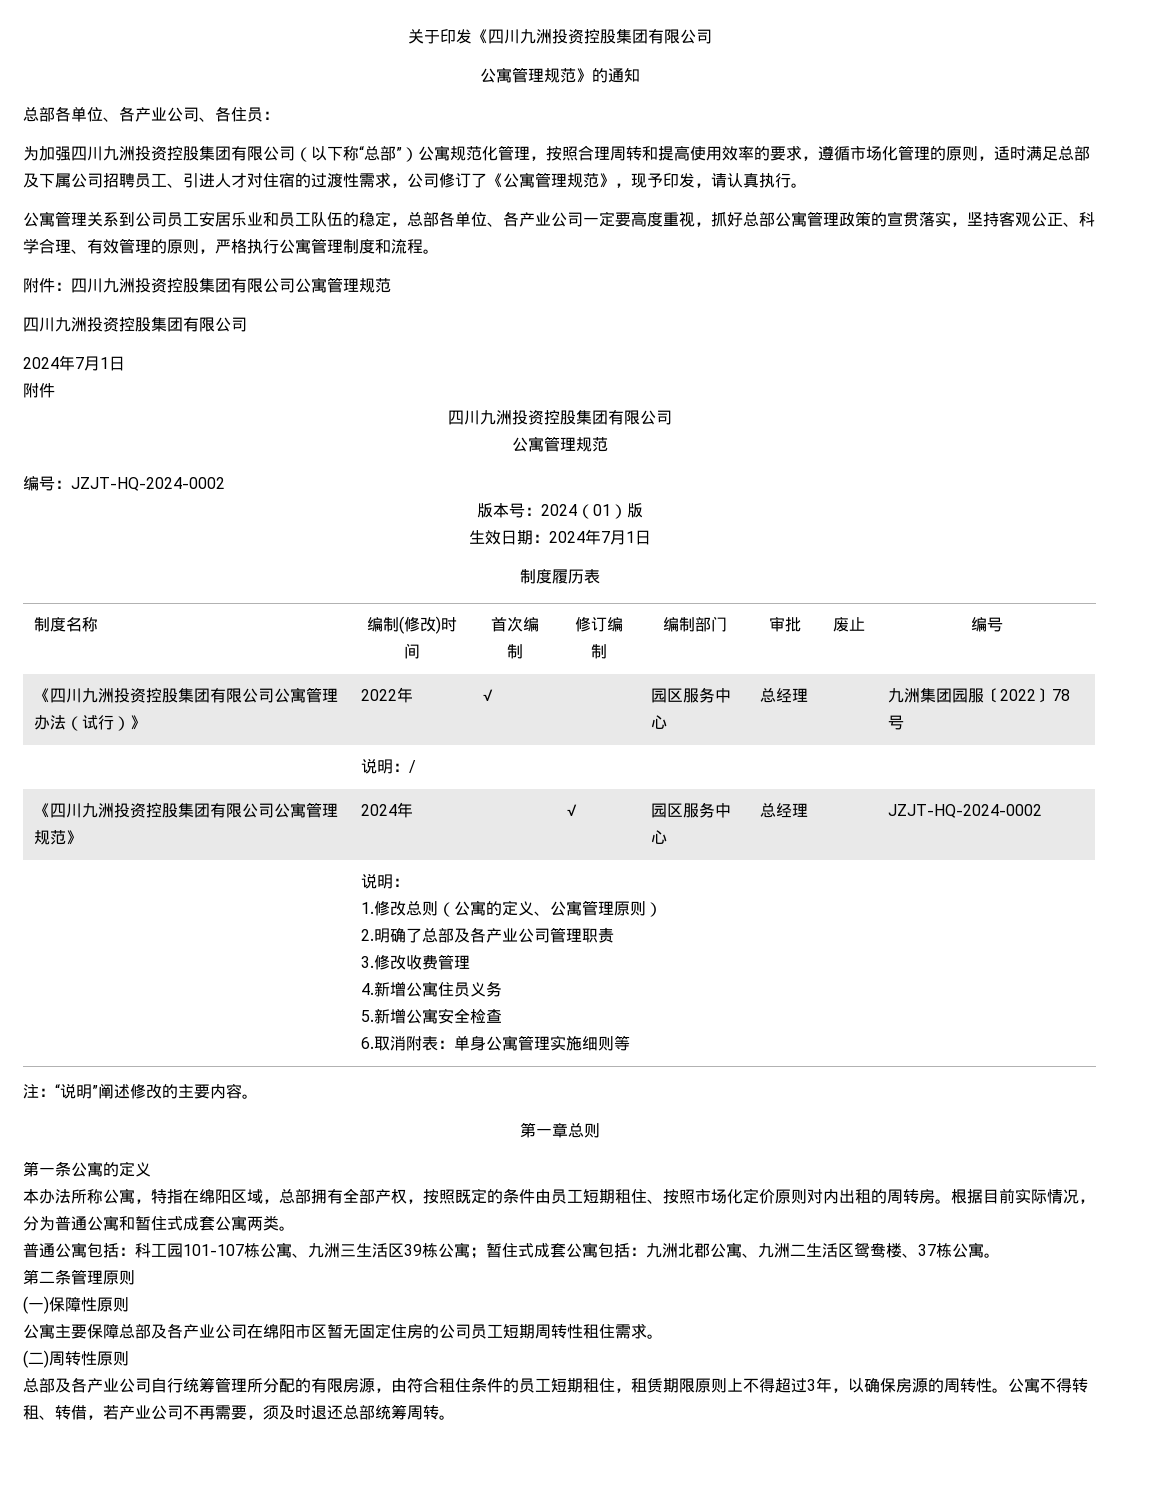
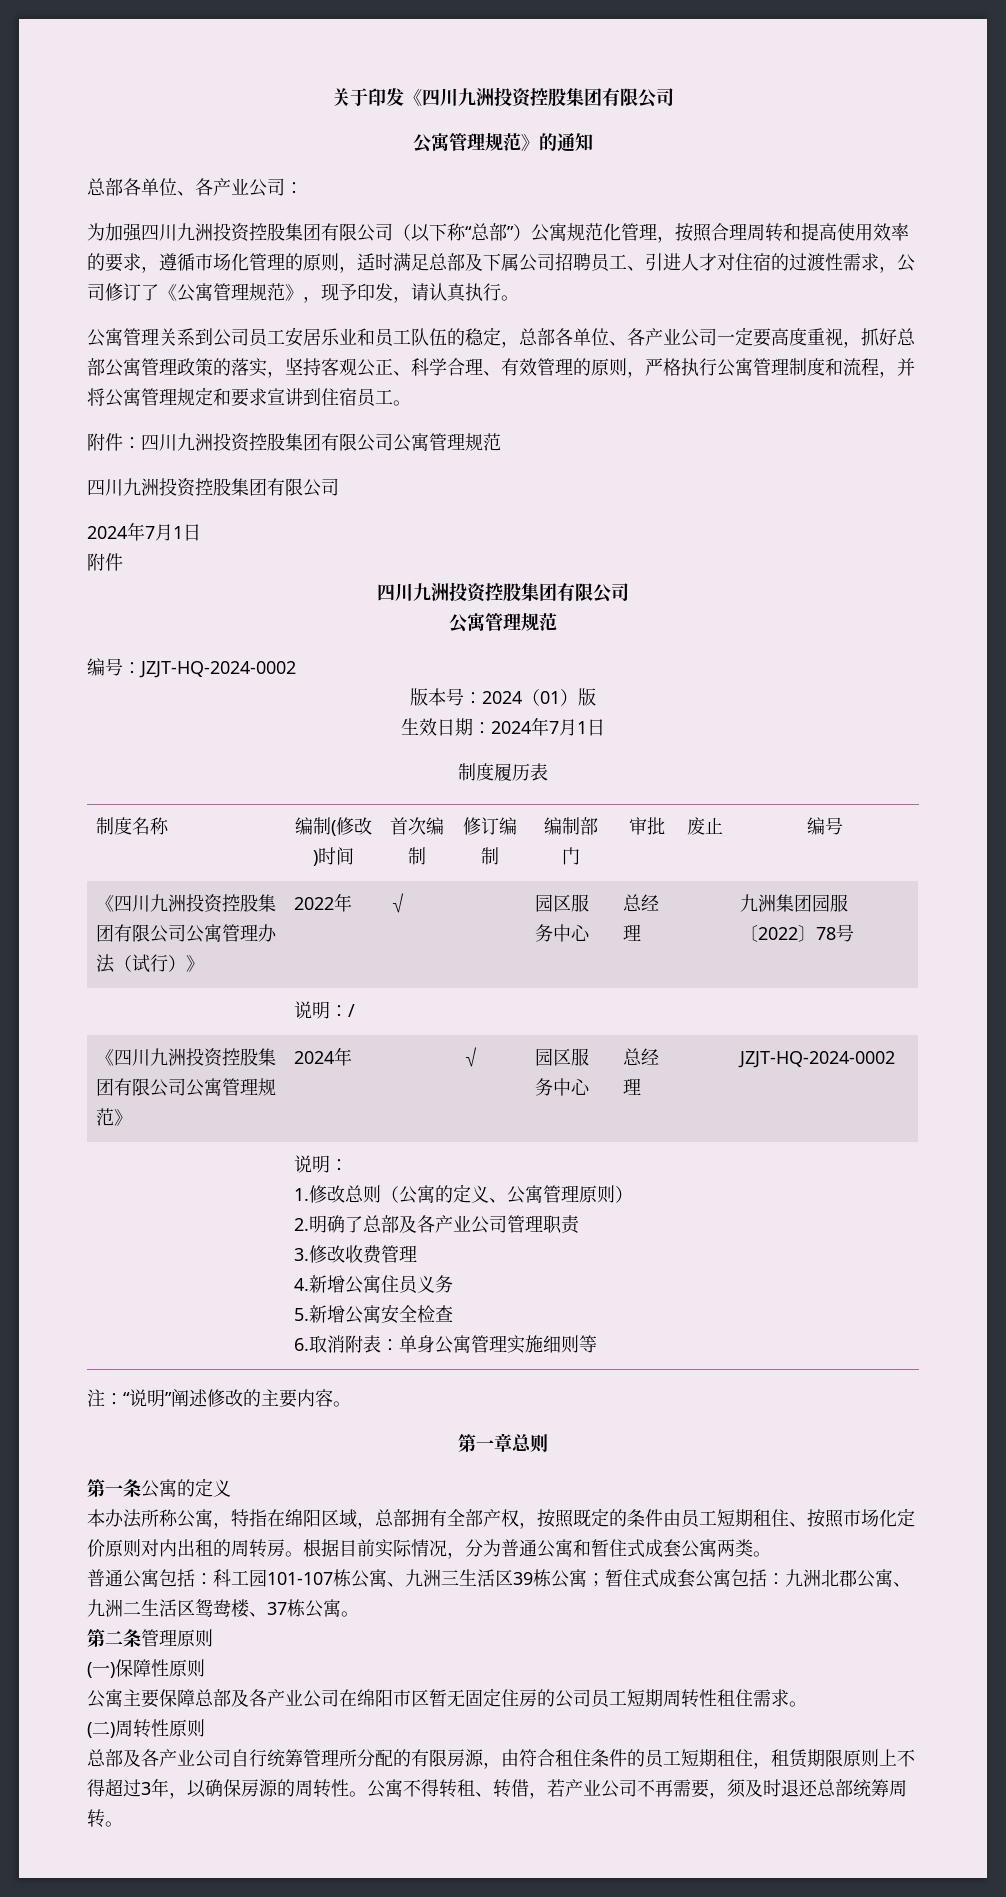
[199,106,263,122] 、各住员 -> (285, 187) none
[887,211,919,227] 宣贯 -> (231, 367) none
(423, 246) none -> [879,358,915,378] [87,387,393,407] ，并将公寓管理规定和要求宣讲到住宿员工

